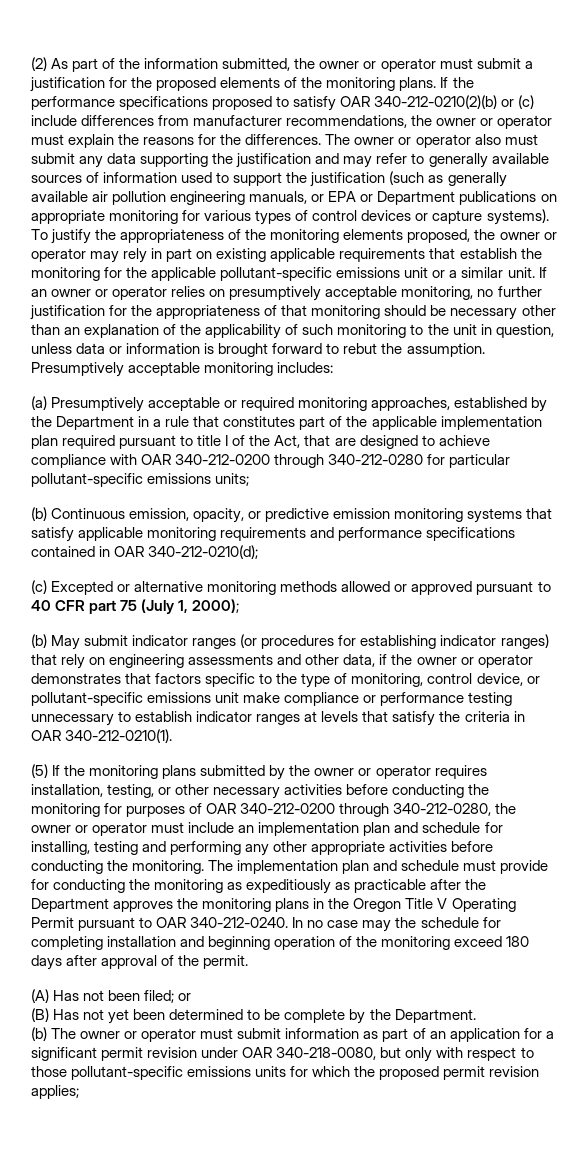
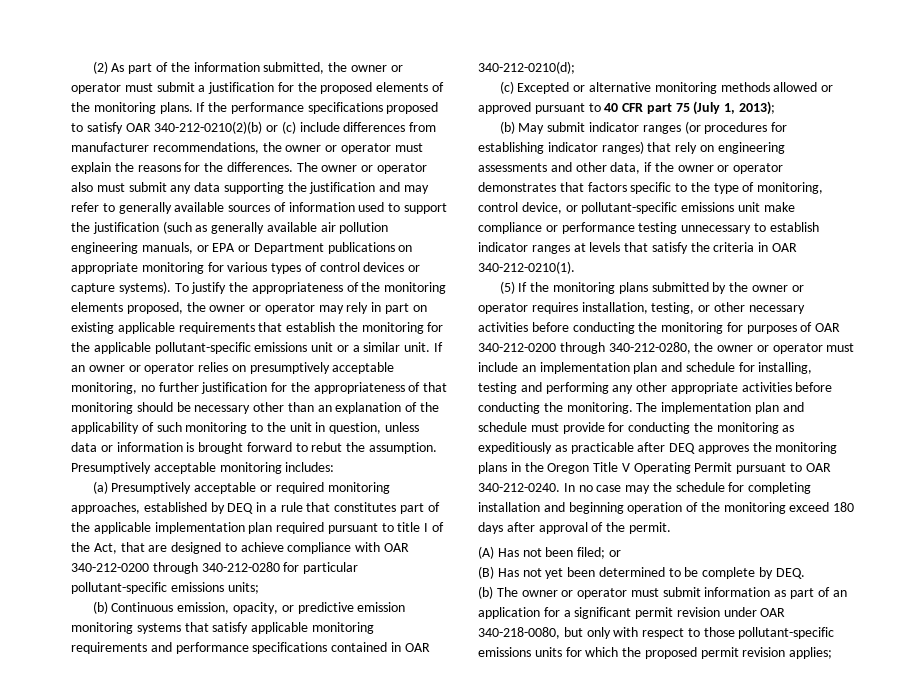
[31,416,135,430] the Department -> [227,503,254,514] DEQ
[192,599,240,613] 2000); -> [739,101,776,115] 2013);
[465,879,487,890] [31,898,109,912] the Department -> [669,443,696,454] DEQ
[369,1009,476,1023] the Department. -> [775,568,805,579] DEQ.

